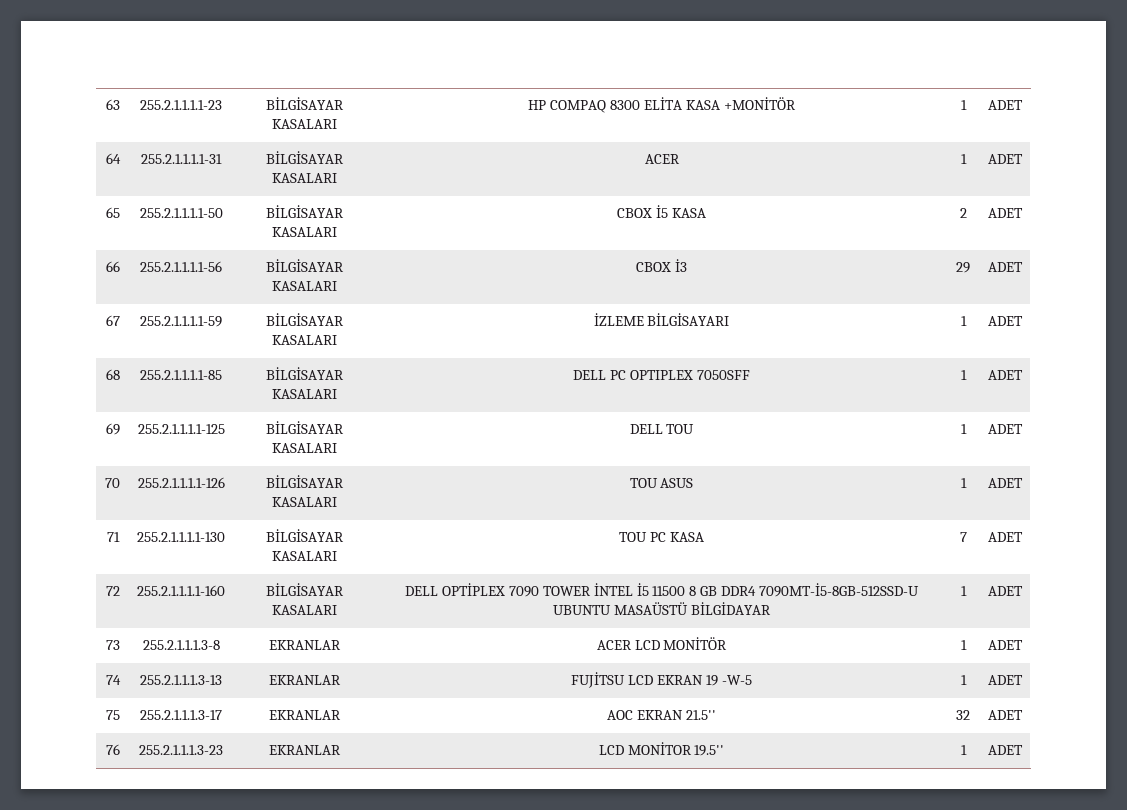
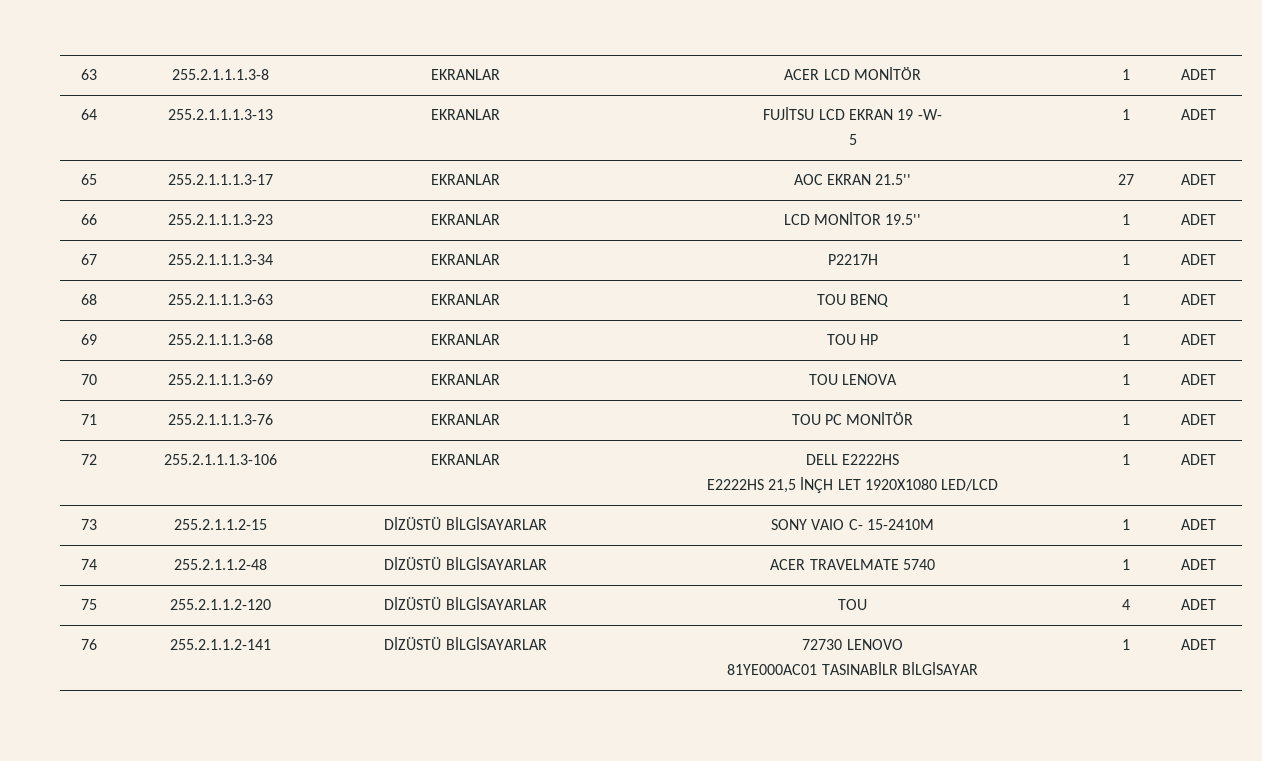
[140,100,222,110] [266,97,344,110] [272,119,337,129] [528,97,796,113] [960,100,967,110] [987,100,1023,110] [105,153,121,164] [141,154,222,164] [266,151,344,164] [272,173,337,183] [644,154,680,164] [960,154,967,164] [987,154,1023,164] [105,207,120,218] [139,208,223,218] [266,205,344,218] [272,227,337,237] [617,205,706,218] [959,208,967,218] [987,208,1023,218] [105,261,120,272] [140,261,222,272] [266,259,344,272] [272,281,337,291] [636,259,687,272] [956,262,970,273] [987,262,1023,272] [105,315,120,326] [140,316,222,327] [266,313,344,326] [272,335,337,345] [593,313,730,326] [960,316,967,326] [987,316,1023,326] [105,369,120,380] [140,370,222,380] [266,367,344,380] [272,389,337,399] [573,370,750,380] [960,370,967,380] [987,370,1023,380] [105,423,120,435] [137,424,225,434] [266,421,344,434] [272,443,337,453] [629,424,695,434] [960,424,967,434] [987,424,1023,434] [105,478,120,488] [137,477,225,488] [266,475,344,488] [272,497,337,507] [629,478,694,488] [960,478,967,488] [987,478,1023,488] [106,532,120,542] [137,532,225,542] [266,529,344,542] [272,551,337,561] [619,532,704,542] [959,532,967,542] [987,532,1023,542] [105,586,120,596] [137,585,225,596] [266,583,344,596] [272,605,337,615] [404,583,920,597] [553,602,771,615] [960,586,967,596] [987,586,1023,596] [105,640,120,650] | 255.2.1.1.1.1-23 | BİLGİSAYAR KASALARI | HP COMPAQ 8300 ELİTA KASA +MONİTÖR | 1 | ADET // 64 | 255.2.1.1.1.1-31 | BİLGİSAYAR KASALARI | ACER | 1 | ADET // 65 | 255.2.1.1.1.1-50 | BİLGİSAYAR KASALARI | CBOX İ5 KASA | 2 | ADET // 66 | 255.2.1.1.1.1-56 | BİLGİSAYAR KASALARI | CBOX İ3 | 29 | ADET // 67 | 255.2.1.1.1.1-59 | BİLGİSAYAR KASALARI | İZLEME BİLGİSAYARI | 1 | ADET // 68 | 255.2.1.1.1.1-85 | BİLGİSAYAR KASALARI | DELL PC OPTIPLEX 7050SFF | 1 | ADET // 69 | 255.2.1.1.1.1-125 | BİLGİSAYAR KASALARI | DELL TOU | 1 | ADET // 70 | 255.2.1.1.1.1-126 | BİLGİSAYAR KASALARI | TOU ASUS | 1 | ADET // 71 | 255.2.1.1.1.1-130 | BİLGİSAYAR KASALARI | TOU PC KASA | 7 | ADET // 72 | 255.2.1.1.1.1-160 | BİLGİSAYAR KASALARI | DELL OPTİPLEX 7090 TOWER İNTEL İ5 11500 8 GB DDR4 7090MT-İ5-8GB-512SSD-U UBUNTU MASAÜSTÜ BİLGİDAYAR | 1 | ADET // 73 -> (97, 74) none
[105,675,121,685] 74 -> [81,109,97,120] 64
[721,675,752,685] [960,675,967,685] [987,675,1023,685] [105,710,120,720] -W-5 | 1 | ADET // 75 -> [917,109,942,120] [848,134,857,145] [1122,109,1130,120] [1180,109,1216,120] [81,174,97,185] -W- // 5 | 1 | ADET // 65
[956,710,970,720] [987,710,1023,720] [105,744,120,755] 32 | ADET // 76 -> [1118,174,1134,185] [1180,174,1216,185] [81,214,97,225] 27 | ADET // 66
(1023, 750) none -> [81,254,97,265] [168,254,273,265] [431,254,500,265] [827,254,878,265] [1122,254,1130,265] [1180,254,1216,265] [81,294,97,305] [168,294,273,305] [431,294,500,305] [816,294,890,307] [1122,294,1130,305] [1180,294,1216,305] [81,334,97,345] [168,334,273,345] [431,334,500,345] [826,334,879,345] [1122,334,1130,345] [1180,334,1216,345] [81,374,97,385] [168,374,273,385] [431,374,500,385] [808,374,898,385] [1122,374,1130,385] [1180,374,1216,385] [81,414,97,425] [168,414,273,425] [431,414,500,425] [791,412,914,425] [1122,414,1130,425] [1180,414,1216,425] [81,454,97,465] [164,454,277,465] [431,454,500,465] [805,454,900,465] [706,477,999,493] [1122,454,1130,465] [1180,454,1216,465] [81,519,97,530] [174,519,267,530] [384,517,547,530] [771,519,934,530] [1122,519,1130,530] [1180,519,1216,530] [81,559,97,570] [174,559,267,570] [384,557,547,570] [770,559,935,570] [1122,559,1130,570] [1180,559,1216,570] [81,599,97,610] [170,599,271,610] [384,597,547,610] [837,599,867,610] [1122,599,1130,610] [1180,599,1216,610] [81,639,97,650] [170,639,271,650] [384,637,547,650] [802,639,903,650] [727,662,978,675] [1122,639,1130,650] [1180,639,1216,650] // 67 | 255.2.1.1.1.3-34 | EKRANLAR | P2217H | 1 | ADET // 68 | 255.2.1.1.1.3-63 | EKRANLAR | TOU BENQ | 1 | ADET // 69 | 255.2.1.1.1.3-68 | EKRANLAR | TOU HP | 1 | ADET // 70 | 255.2.1.1.1.3-69 | EKRANLAR | TOU LENOVA | 1 | ADET // 71 | 255.2.1.1.1.3-76 | EKRANLAR | TOU PC MONİTÖR | 1 | ADET // 72 | 255.2.1.1.1.3-106 | EKRANLAR | DELL E2222HS // E2222HS 21,5 İNÇH LET 1920X1080 LED/LCD | 1 | ADET // 73 | 255.2.1.1.2-15 | DİZÜSTÜ BİLGİSAYARLAR | SONY VAIO C- 15-2410M | 1 | ADET // 74 | 255.2.1.1.2-48 | DİZÜSTÜ BİLGİSAYARLAR | ACER TRAVELMATE 5740 | 1 | ADET // 75 | 255.2.1.1.2-120 | DİZÜSTÜ BİLGİSAYARLAR | TOU | 4 | ADET // 76 | 255.2.1.1.2-141 | DİZÜSTÜ BİLGİSAYARLAR | 72730 LENOVO // 81YE000AC01 TASINABİLR BİLGİSAYAR | 1 | ADET

